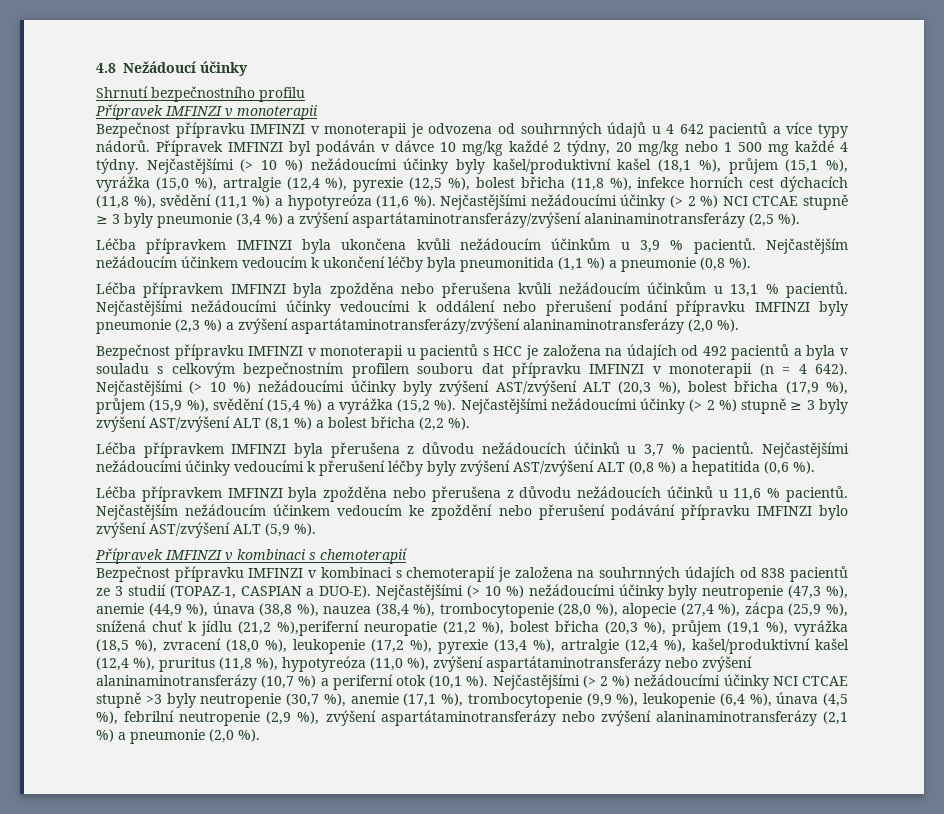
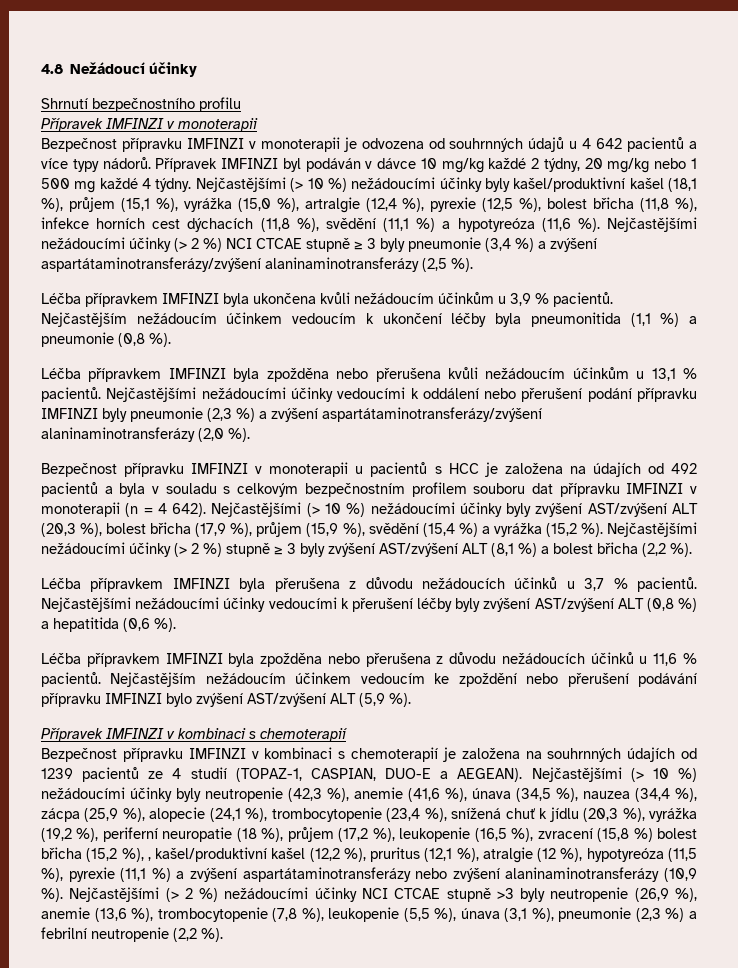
[761,568,786,578] 838 -> [41,768,73,779] 1239
[114,586,123,596] 3 -> [172,768,182,779] 4
[240,585,372,598] CASPIAN a DUO-E). -> [310,768,523,782] CASPIAN, DUO-E a AEGEAN).
[788,585,848,599] [96,602,293,617] (47,3 %), anemie (44,9 %), únava (38,8 -> [288,787,551,802] (42,3 %), anemie (41,6 %), únava (34,5
[375,602,848,618] [96,620,848,636] [96,638,849,654] [96,656,752,672] [96,674,463,690] (38,4 %), trombocytopenie (28,0 %), alopecie (27,4 %), zácpa (25,9 %), snížená chuť k jídlu (21,2 %),periferní neuropatie (21,2 %), bolest břicha (20,3 %), průjem (19,1 %), vyrážka (18,5 %), zvracení (18,0 %), leukopenie (17,2 %), pyrexie (13,4 %), artralgie (12,4 %), kašel/produktivní kašel (12,4 %), pruritus (11,8 %), hypotyreóza (11,0 %), zvýšení aspartátaminotransferázy nebo zvýšení alaninaminotransferázy (10,7 %) a periferní otok (10,1 -> [635,788,697,802] [41,807,697,822] [41,827,697,842] [41,847,697,863] [41,867,698,882] (34,4 %), zácpa (25,9 %), alopecie (24,1 %), trombocytopenie (23,4 %), snížená chuť k jídlu (20,3 %), vyrážka (19,2 %), periferní neuropatie (18 %), průjem (17,2 %), leukopenie (16,5 %), zvracení (15,8 %) bolest břicha (15,2 %), , kašel/produktivní kašel (12,2 %), pruritus (12,1 %), atralgie (12 %), hypotyreóza (11,5 %), pyrexie (11,1 %) a zvýšení aspartátaminotransferázy nebo zvýšení alaninaminotransferázy (10,9
[286,692,848,708] [96,710,849,726] [96,729,234,744] (30,7 %), anemie (17,1 %), trombocytopenie (9,9 %), leukopenie (6,4 %), únava (4,5 %), febrilní neutropenie (2,9 %), zvýšení aspartátaminotransferázy nebo zvýšení alaninaminotransferázy (2,1 %) a pneumonie (2,0 -> [634,888,697,902] [41,907,697,922] [41,927,197,942] (26,9 %), anemie (13,6 %), trombocytopenie (7,8 %), leukopenie (5,5 %), únava (3,1 %), pneumonie (2,3 %) a febrilní neutropenie (2,2

